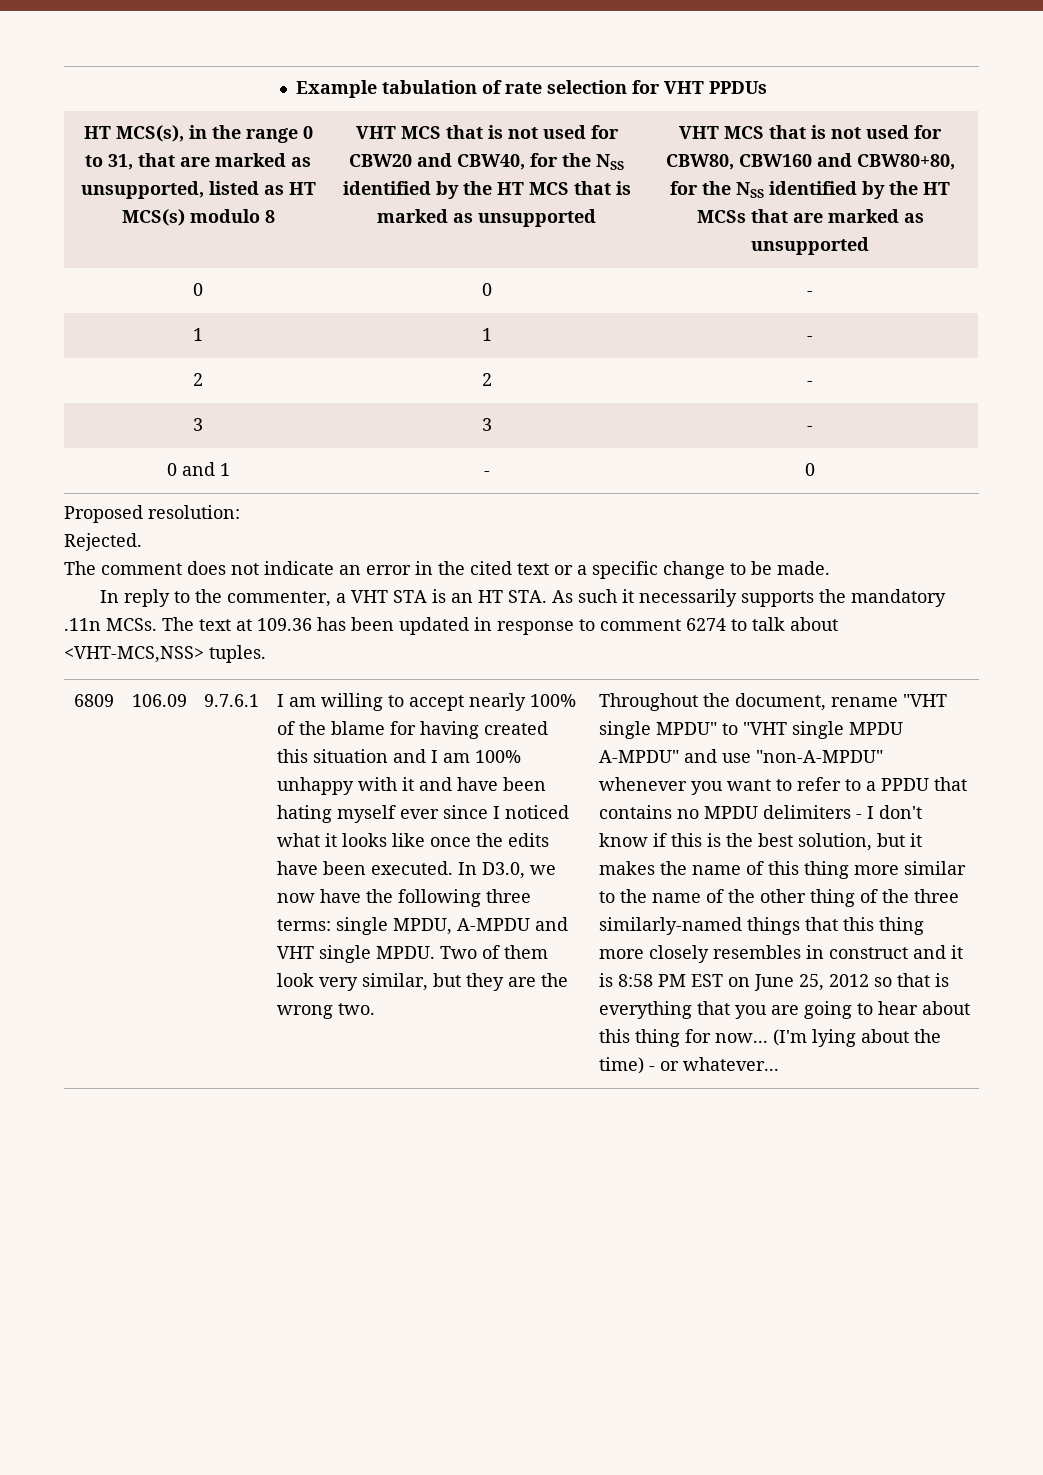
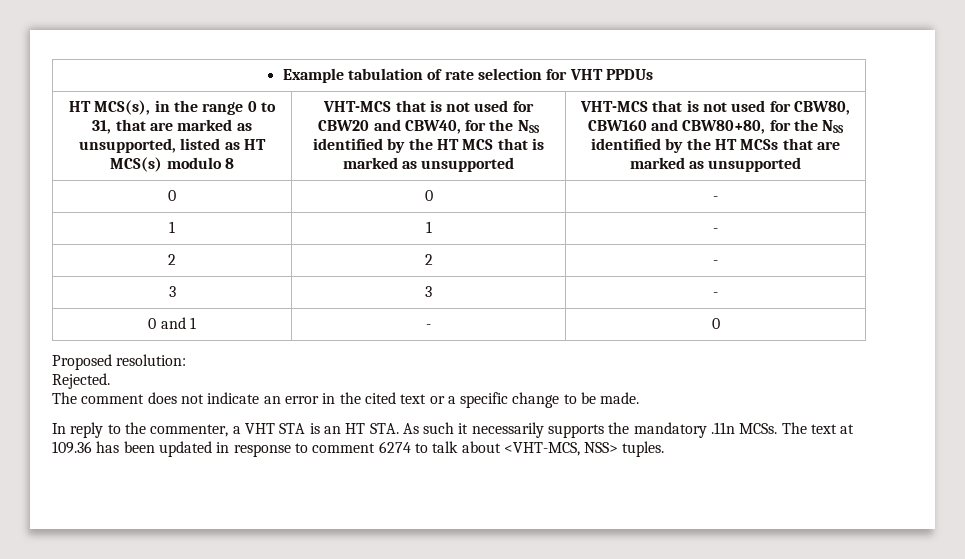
[355,126,441,139] VHT MCS -> [323,101,392,112] VHT-MCS
[679,126,764,139] VHT MCS -> [580,101,649,112] VHT-MCS
[64,646,204,663] <VHT-MCS,NSS> -> [503,442,619,456] <VHT-MCS, NSS>
[74,694,115,707] [132,694,188,707] [203,694,259,707] [276,693,576,711] [276,721,548,739] [276,749,521,763] [276,777,546,795] [276,805,569,823] [276,833,549,847] [276,861,556,879] [276,889,531,907] [276,917,568,935] [276,945,548,963] [276,973,568,991] [276,1003,375,1019] [598,693,947,711] [598,721,903,739] [598,749,883,763] [598,777,967,795] [598,805,922,819] [598,833,922,851] [598,861,966,879] [598,889,959,907] [598,917,924,935] [598,945,963,963] [598,973,949,991] [598,1001,970,1019] [598,1029,941,1047] [598,1057,779,1074] // 6809 | 106.09 | 9.7.6.1 | I am willing to accept nearly 100% of the blame for having created this situation and I am 100% unhappy with it and have been hating myself ever since I noticed what it looks like once the edits have been executed. In D3.0, we now have the following three terms: single MPDU, A-MPDU and VHT single MPDU. Two of them look very similar, but they are the wrong two. | Throughout the document, rename "VHT single MPDU" to "VHT single MPDU A-MPDU" and use "non-A-MPDU" whenever you want to refer to a PPDU that contains no MPDU delimiters - I don't know if this is the best solution, but it makes the name of this thing more similar to the name of the other thing of the three similarly-named things that this thing more closely resembles in construct and it is 8:58 PM EST on June 25, 2012 so that is everything that you are going to hear about this thing for now... (I'm lying about the time) - or whatever... -> (665, 449) none

